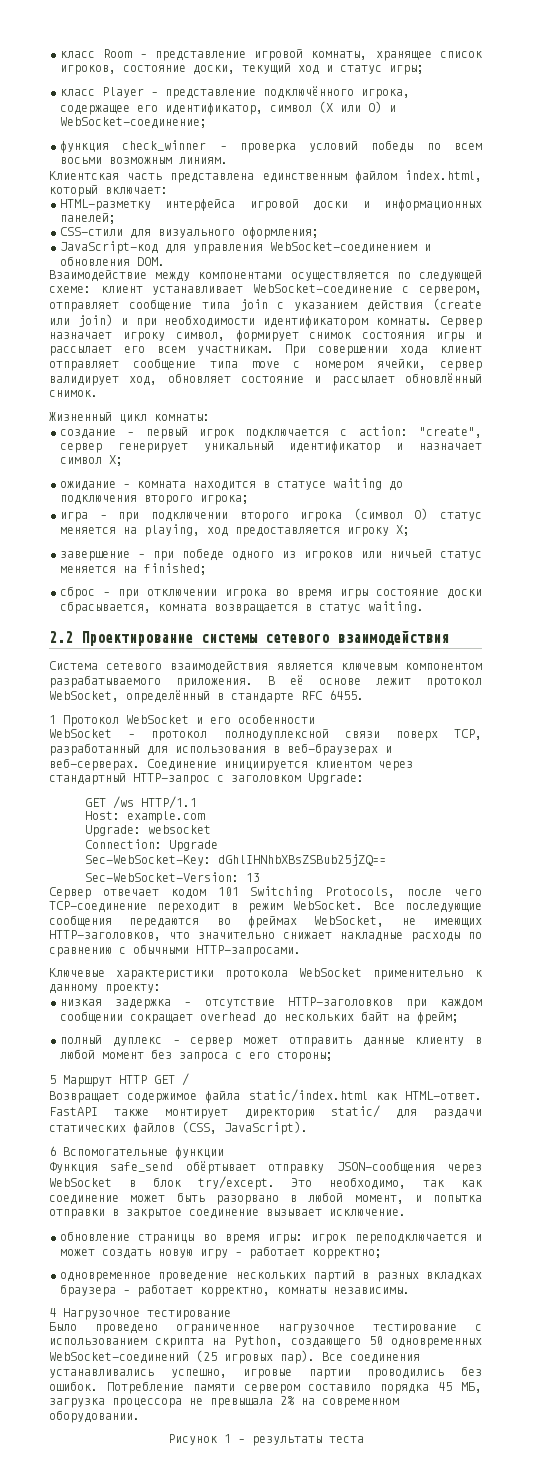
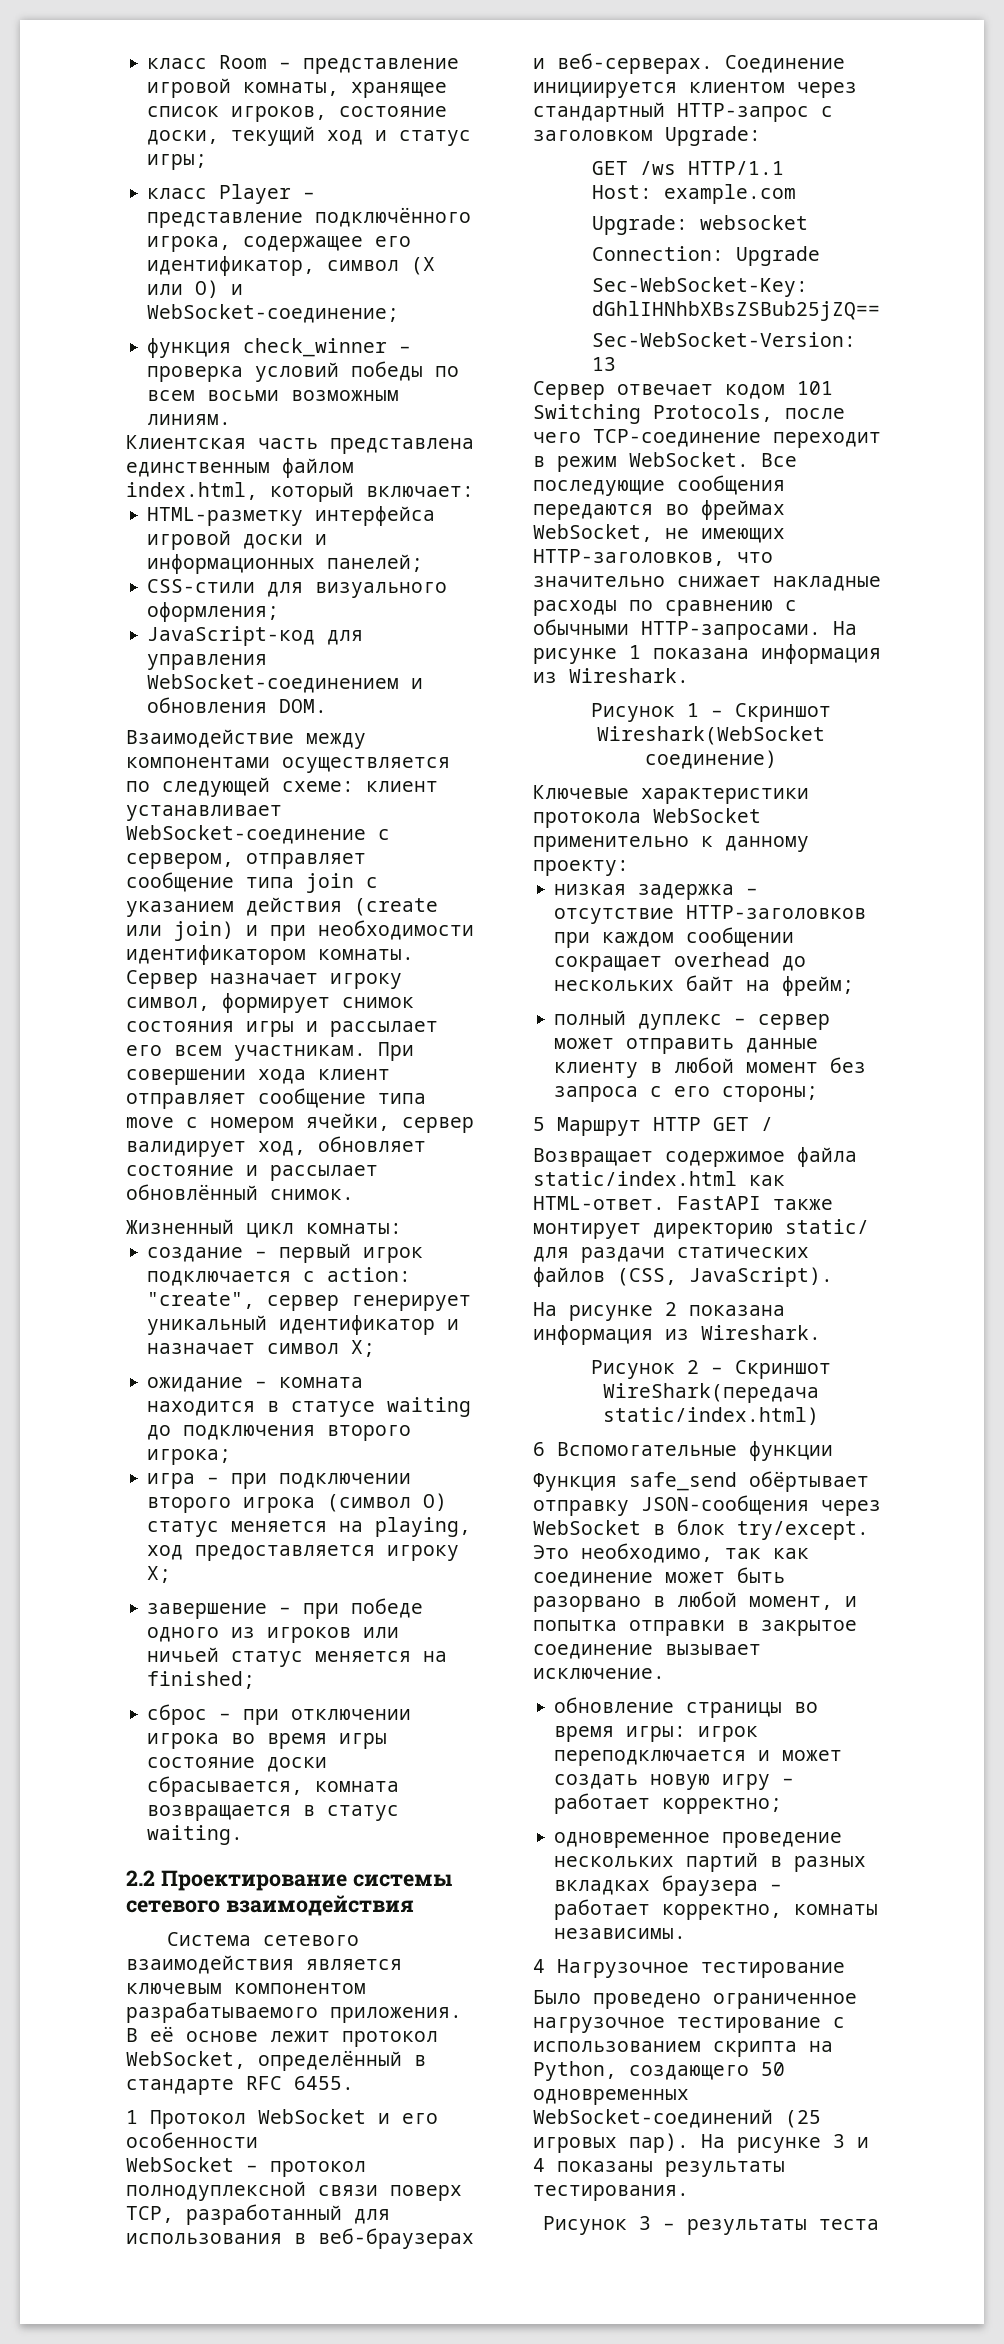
(301, 951) none -> [833,621,857,635] [533,644,881,664] [533,668,689,683] [591,703,831,722] [597,726,825,745] [645,750,777,769] На рисунке 1 показана информация из Wireshark. // Рисунок 1 – Скриншот Wireshark(WebSocket соединение)
(308, 1128) none -> [533,1302,785,1321] [533,1325,821,1345] [591,1360,831,1379] [603,1383,819,1403] [603,1407,819,1425] // На рисунке 2 показана информация из Wireshark. // Рисунок 2 – Скриншот WireShark(передача static/index.html)
[322,1352,420,1364] [49,1366,483,1379] [49,1381,482,1394] [49,1396,399,1408] [49,1410,140,1423] [167,1434,231,1445] Все соединения устанавливались успешно, игровые партии проводились без ошибок. Потребление памяти сервером составило порядка 45 МБ, загрузка процессора не превышала 2% на современном оборудовании. // Рисунок 1 -> [701,2134,869,2153] [533,2158,785,2177] [533,2185,689,2201] [543,2216,651,2235] На рисунке 3 и 4 показаны результаты тестирования. // Рисунок 3

